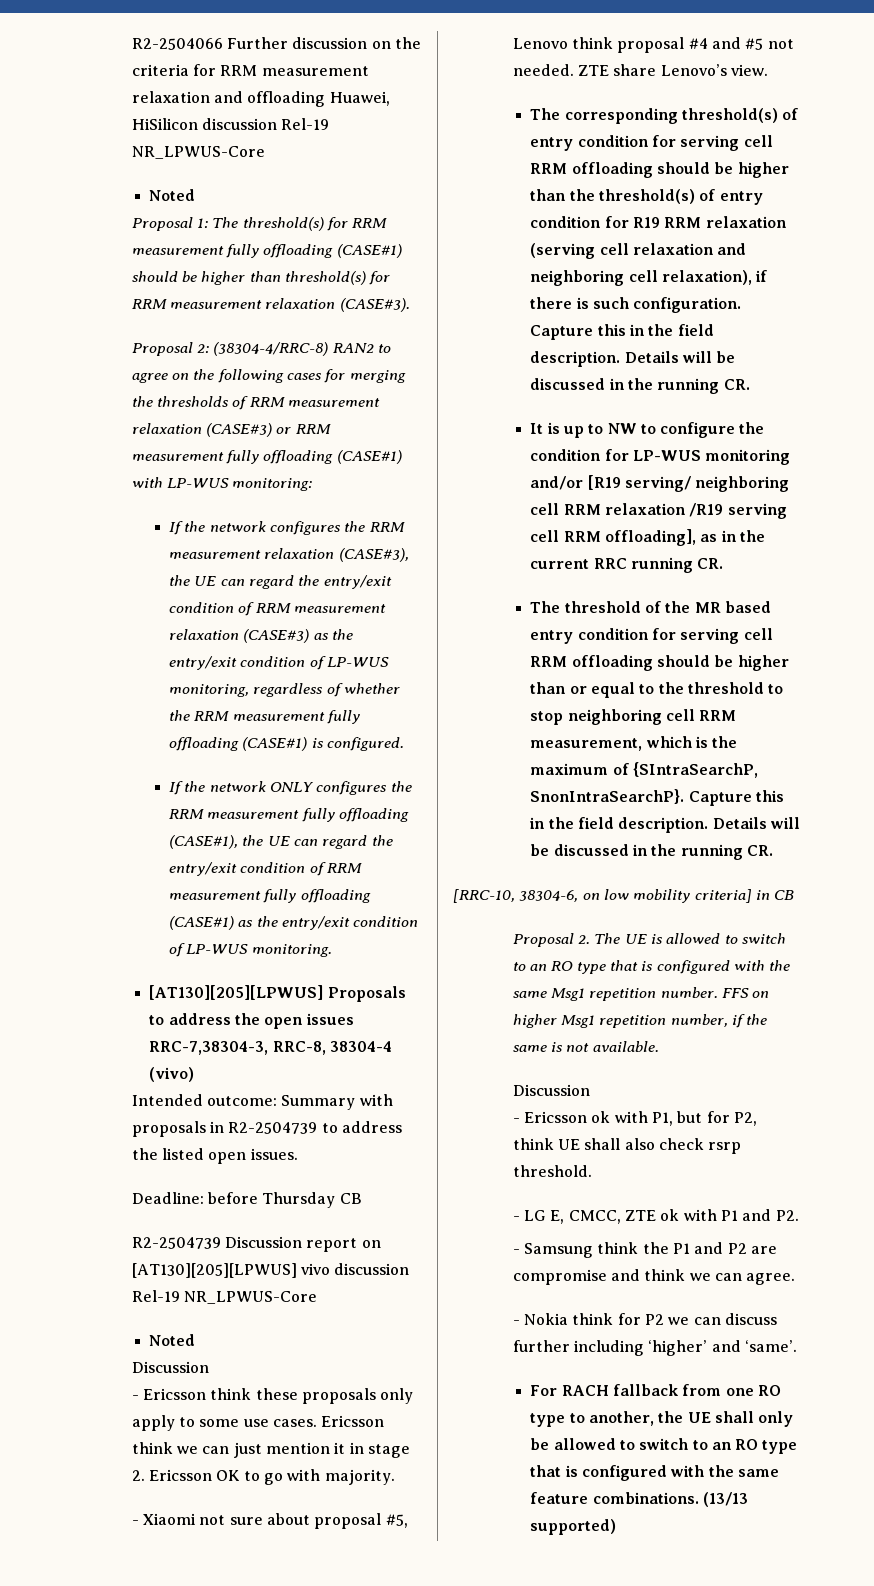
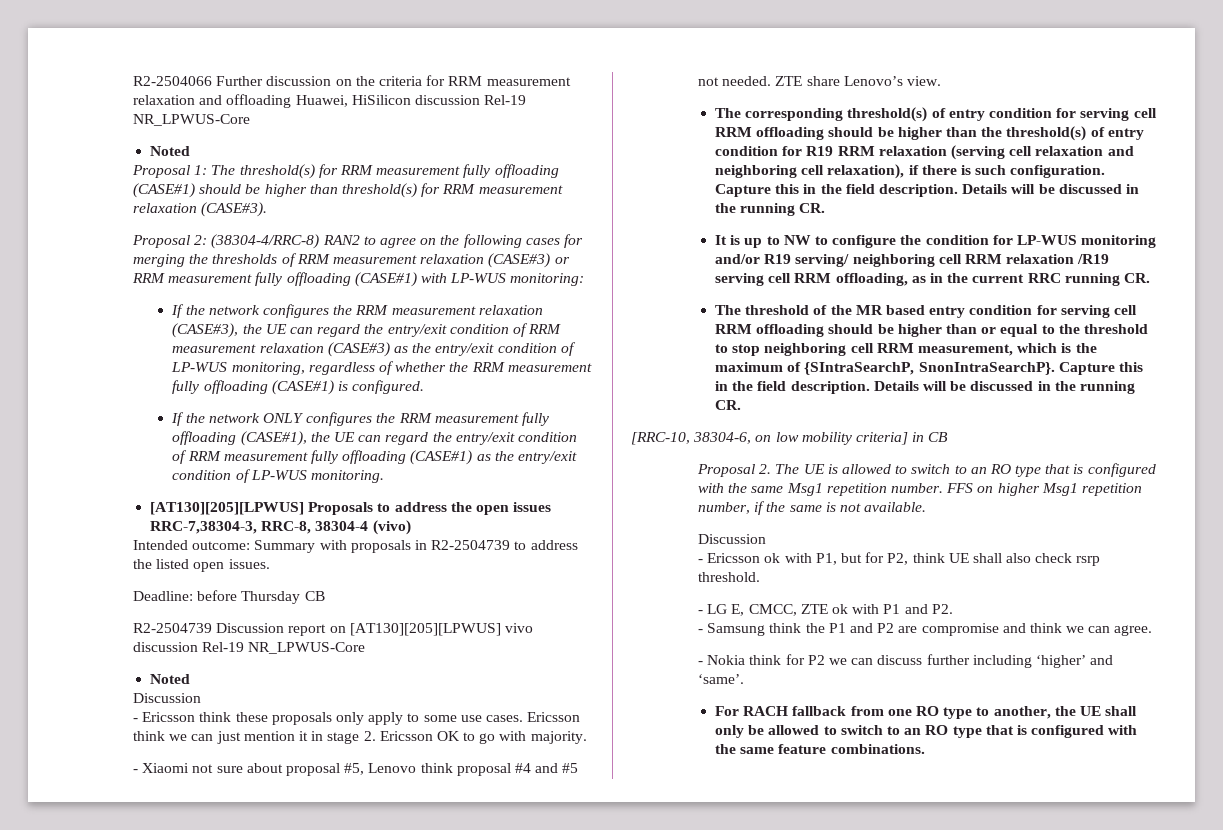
[587,475,621,490] [R19 -> [764,254,792,264] R19
[604,529,696,546] offloading], -> [835,273,908,286] offloading,
[702,1492,748,1507] [530,1519,617,1535] (13/13 supported) -> (925, 749) none

